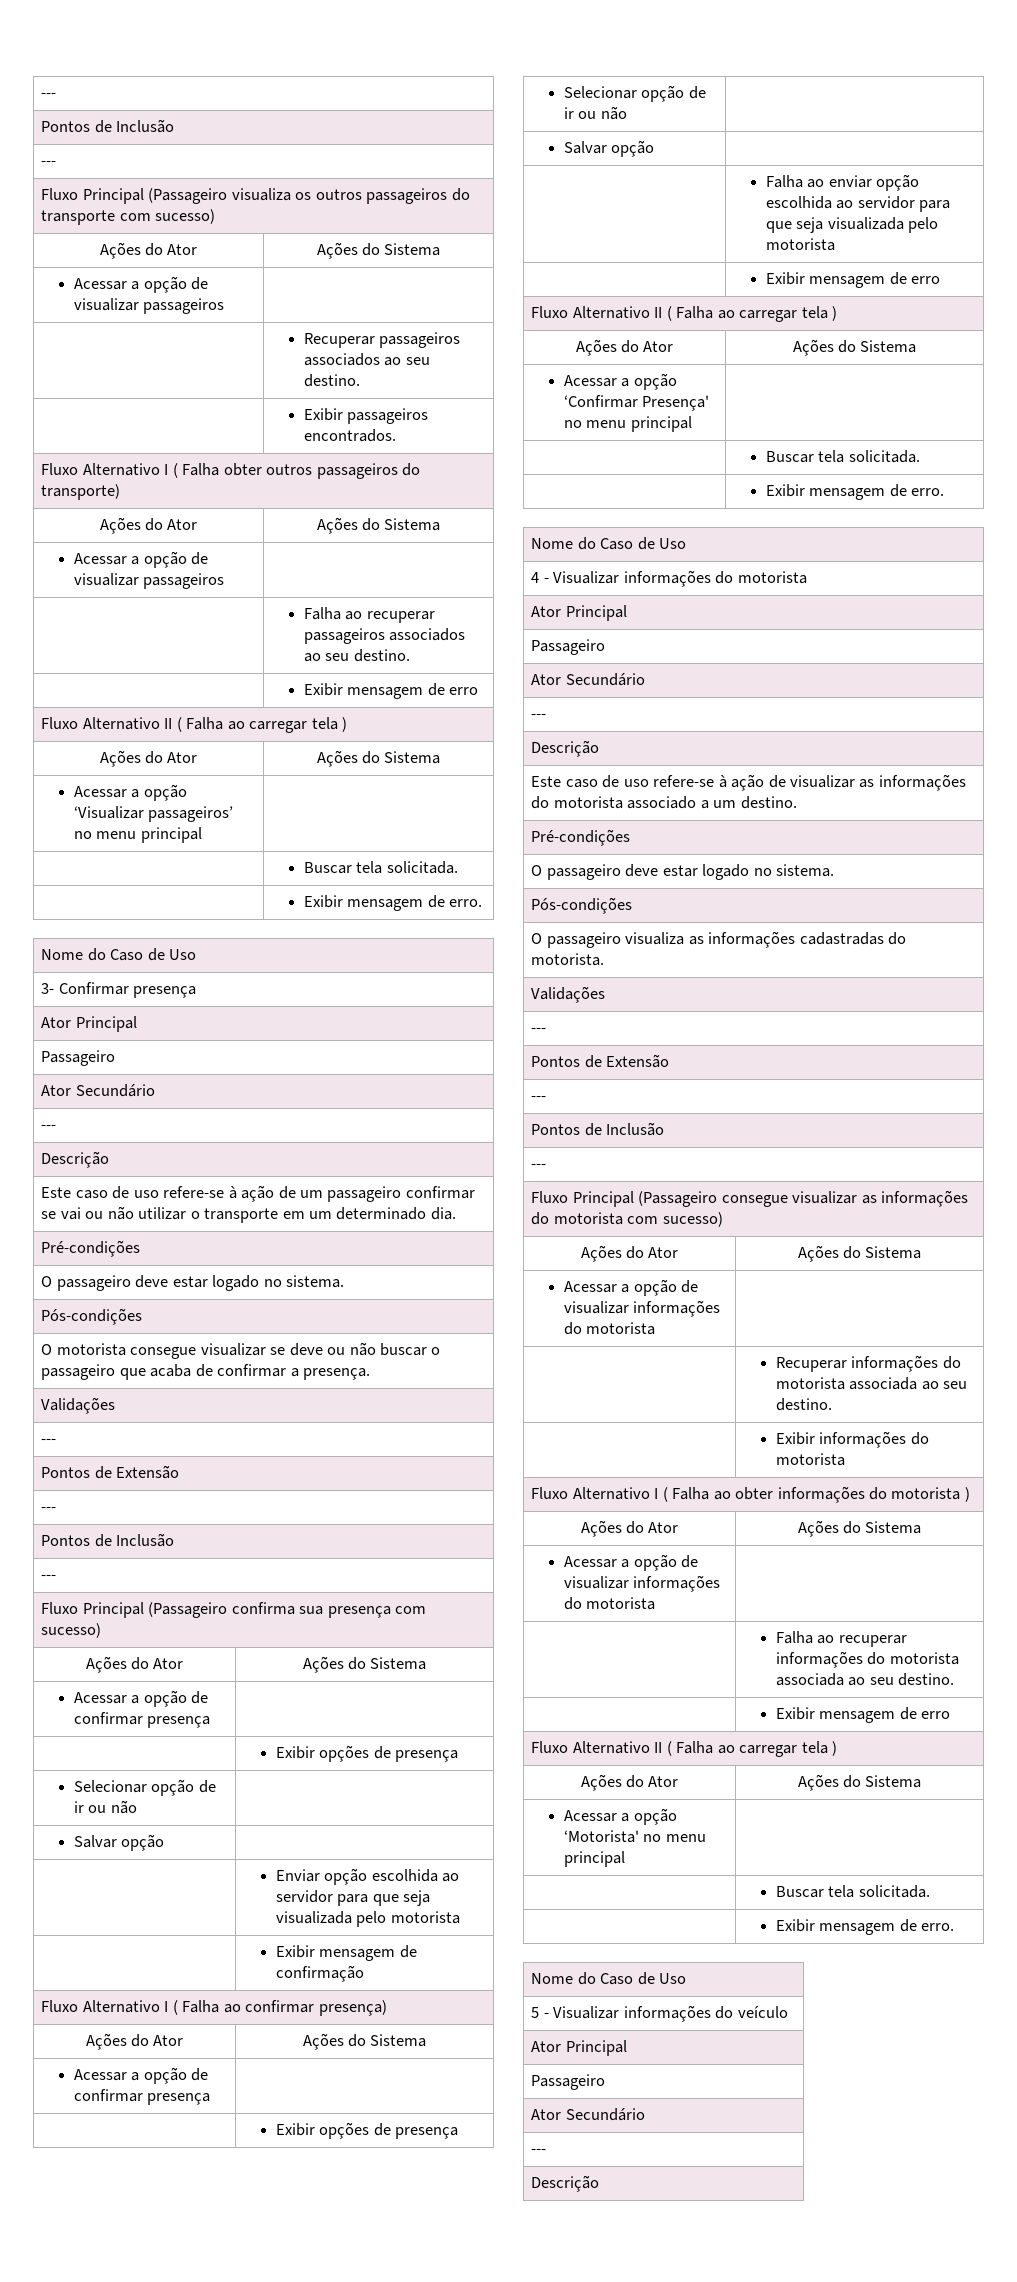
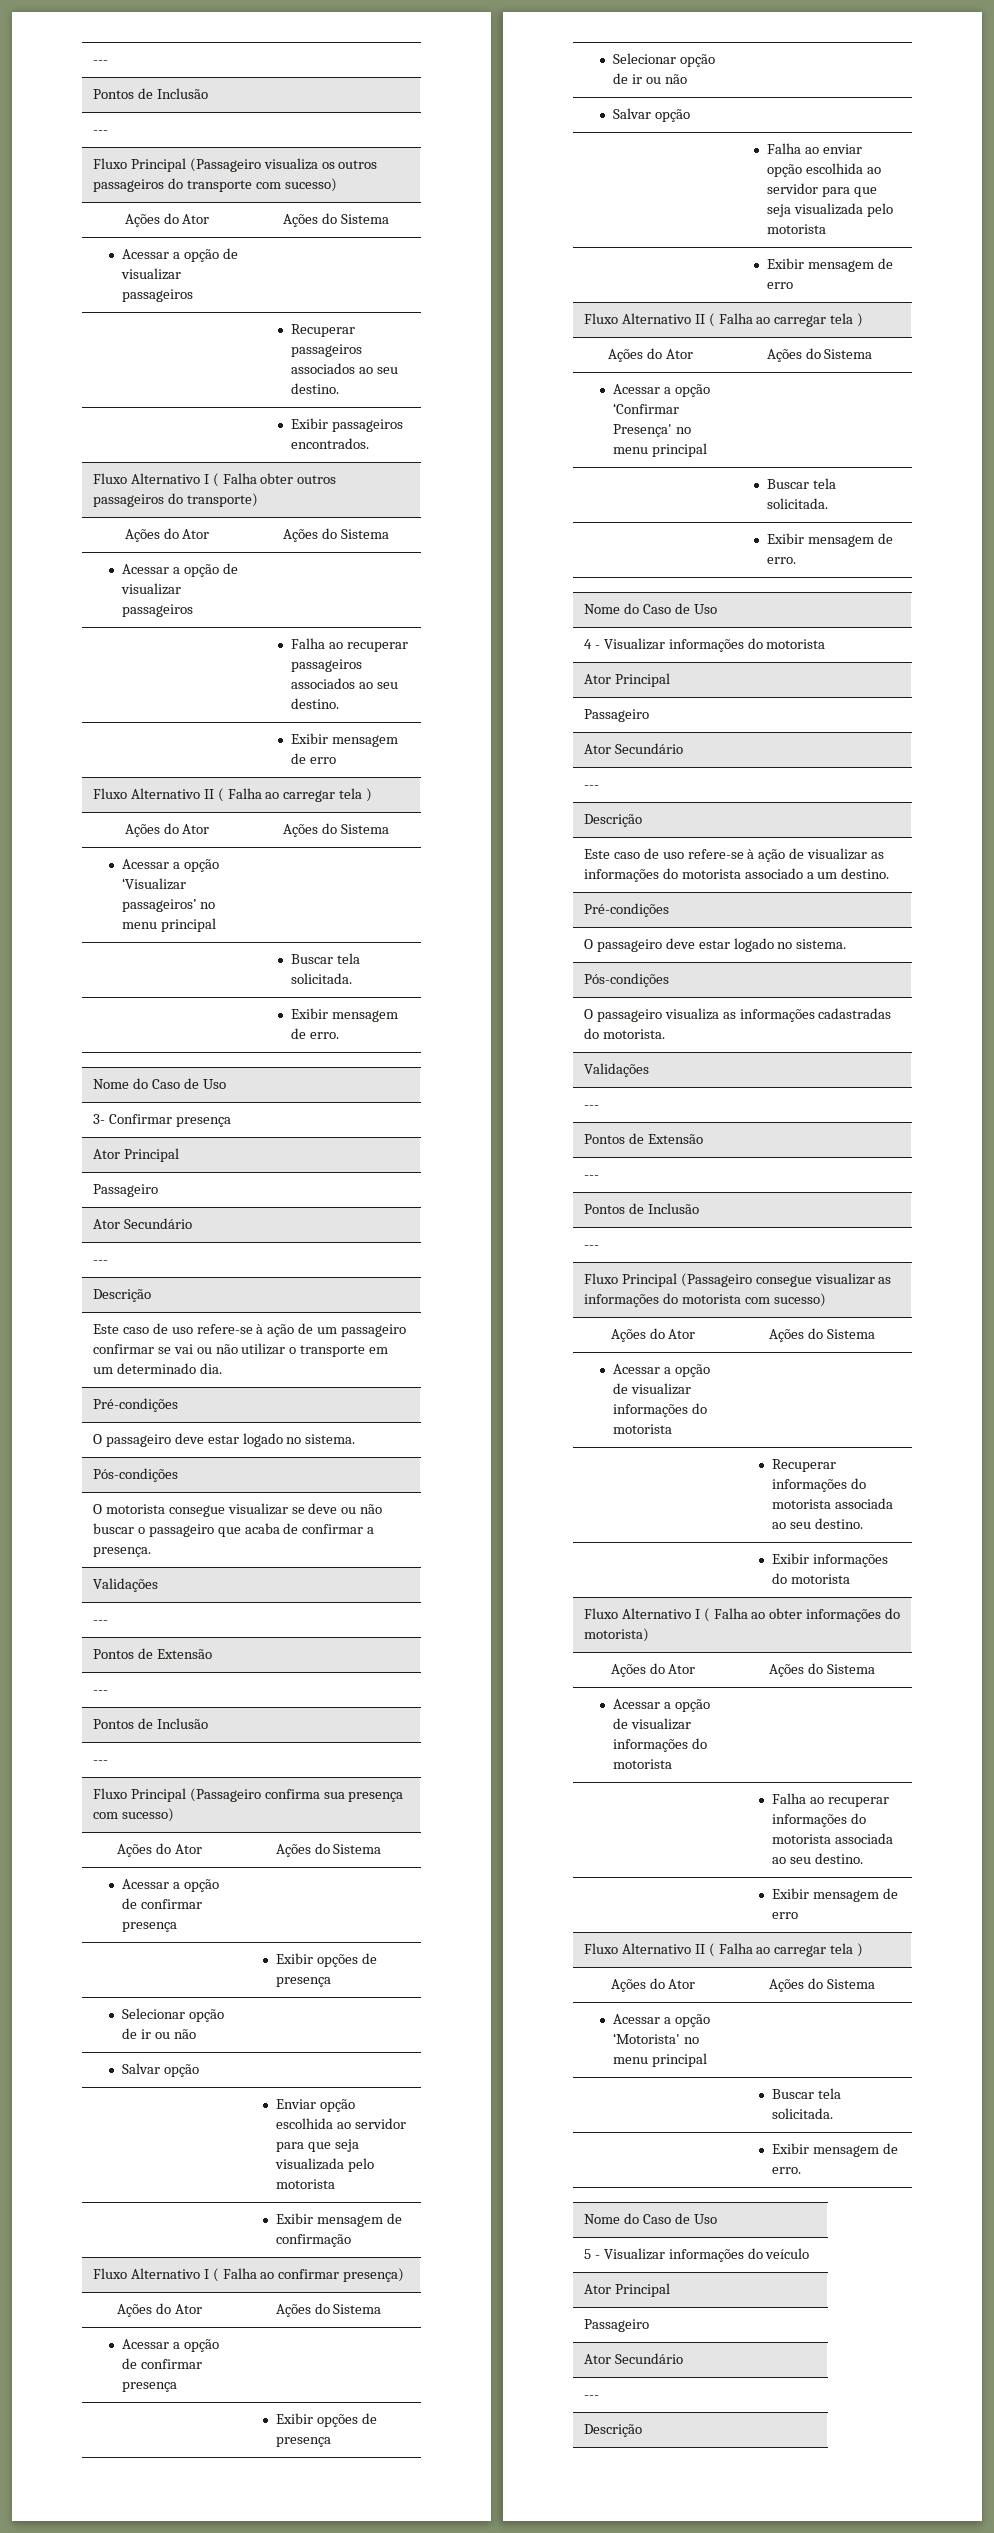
[891,1487,970,1502] motorista ) -> [583,1628,649,1642] motorista)

